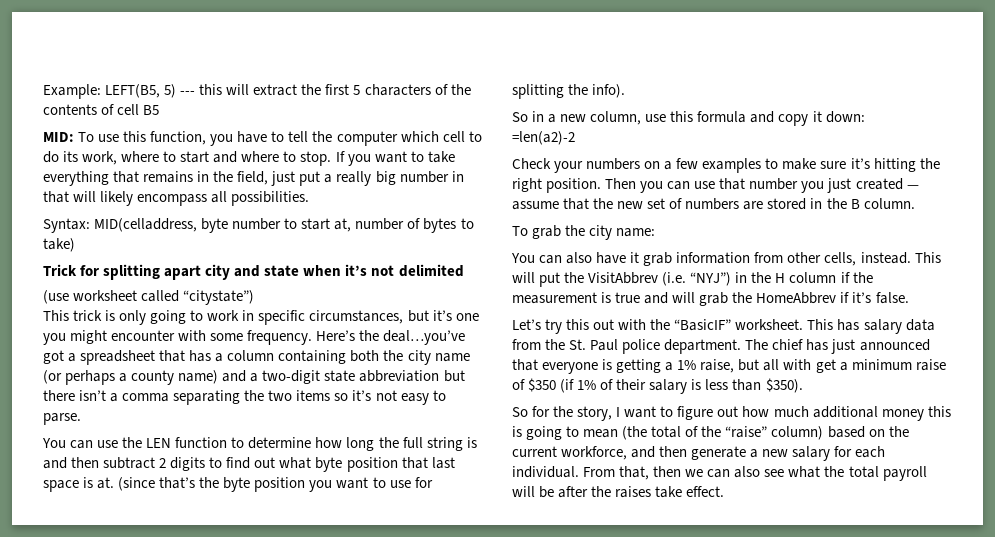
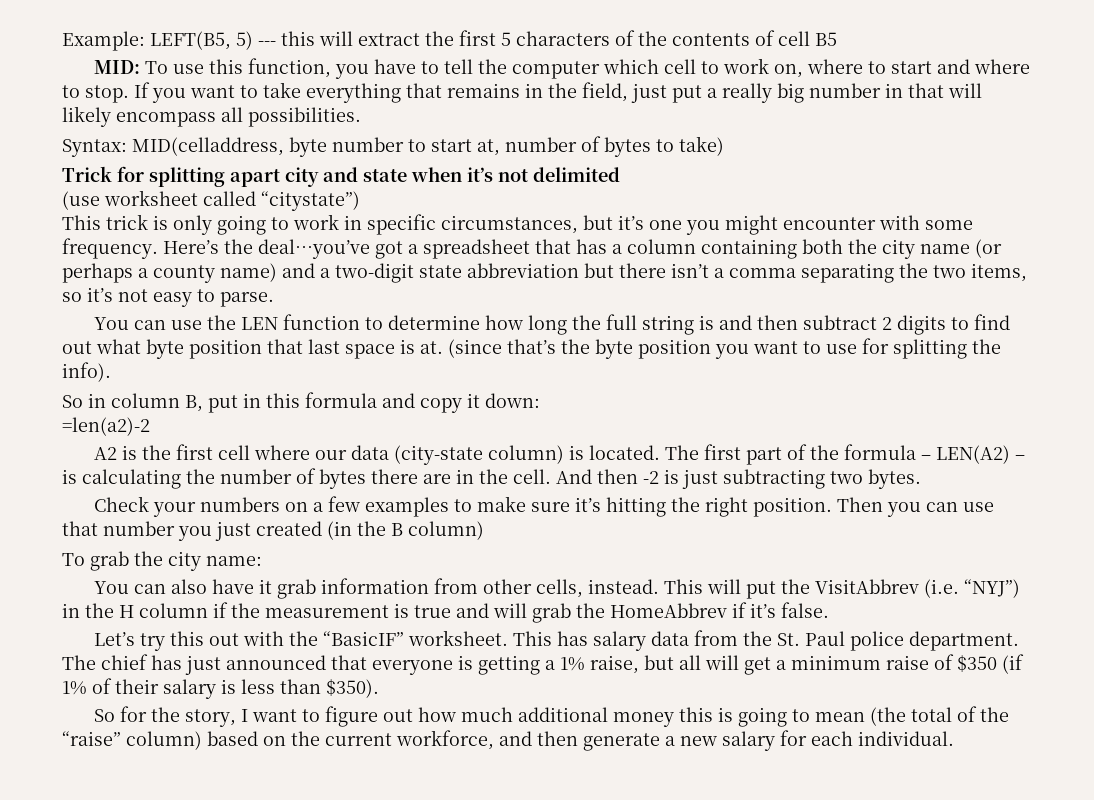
[43,151,118,165] do its work, -> [722,58,803,78] work on,
[296,390,331,401] items -> [971,263,1027,282] items,
[548,111,667,125] a new column, use -> [111,393,261,413] column B, put in
(575, 138) none -> [93,444,1025,465] [62,468,921,489] // A2 is the first cell where our data (city-state column) is located. The first part of the formula – LEN(A2) – is calculating the number of bytes there are in the cell. And then -2 is just subtracting two bytes.
[906,185,919,189] [512,198,823,210] — assume that the new set of numbers are stored in -> [327,521,352,540] (in
[863,198,915,209] column. -> [408,521,484,540] column)
[783,359,812,370] with -> [705,655,739,670] will
[583,466,927,481] [512,486,725,498] From that, then we can also see what the total payroll will be after the raises take effect. -> (954, 738) none

